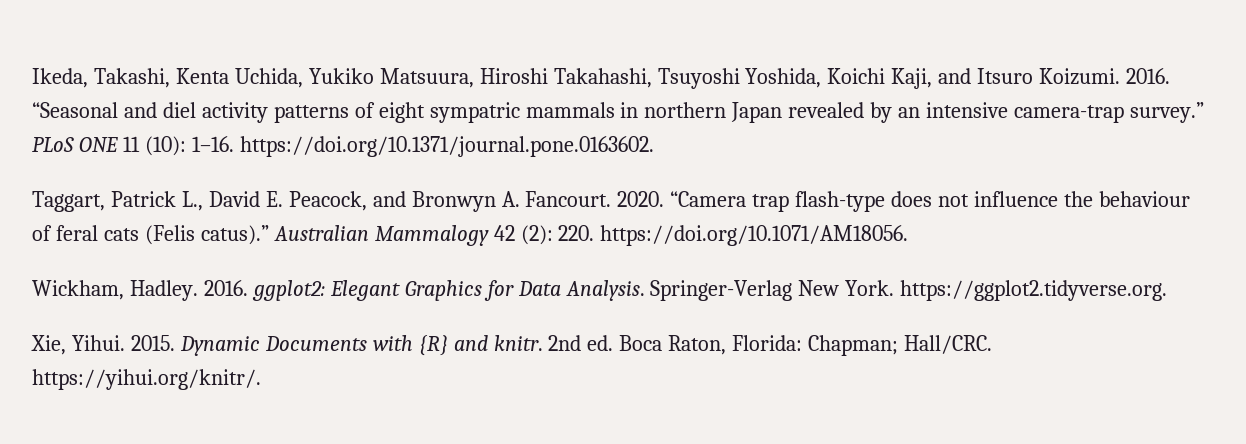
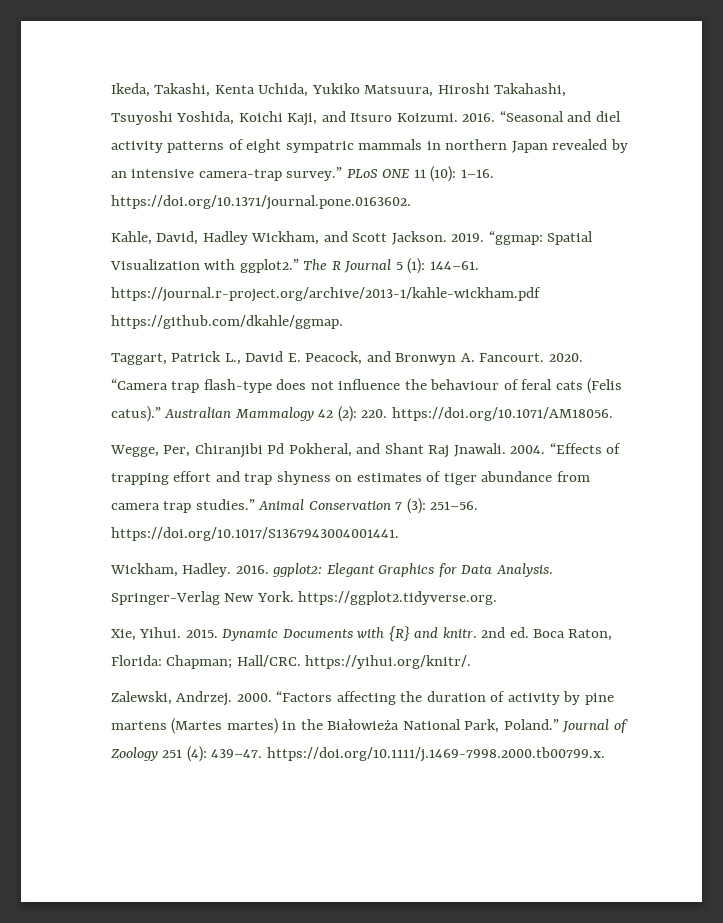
(654, 146) none -> [111,231,594,245] [110,258,479,274] [111,287,541,302] [111,315,343,329] // Kahle, David, Hadley Wickham, and Scott Jackson. 2019. “ggmap: Spatial Visualization with ggplot2.” The R Journal 5 (1): 144–61. https://journal.r-project.org/archive/2013-1/kahle-wickham.pdf https://github.com/dkahle/ggmap.
(909, 235) none -> [110,443,622,458] [111,471,590,485] [111,498,479,514] [111,527,399,541] // Wegge, Per, Chiranjibi Pd Pokheral, and Shant Raj Jnawali. 2004. “Effects of trapping effort and trap shyness on estimates of tiger abundance from camera trap studies.” Animal Conservation 7 (3): 251–56. https://doi.org/10.1017/S1367943004001441.
(261, 379) none -> [111,691,614,706] [111,718,628,734] [111,746,605,762] // Zalewski, Andrzej. 2000. “Factors affecting the duration of activity by pine martens (Martes martes) in the Białowieża National Park, Poland.” Journal of Zoology 251 (4): 439–47. https://doi.org/10.1111/j.1469-7998.2000.tb00799.x.

